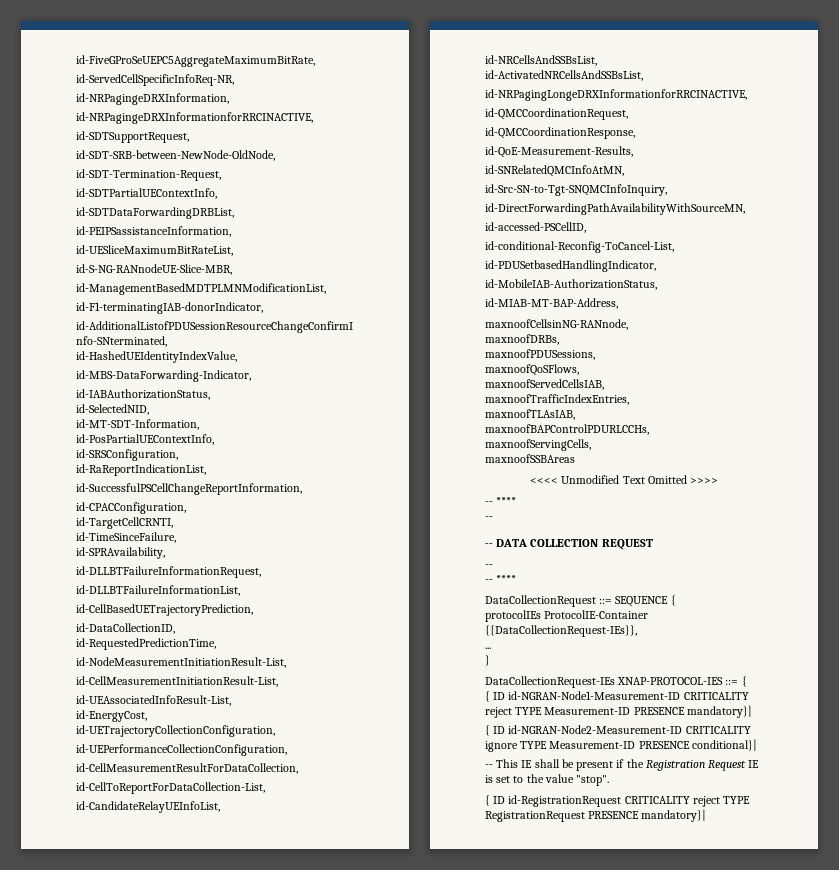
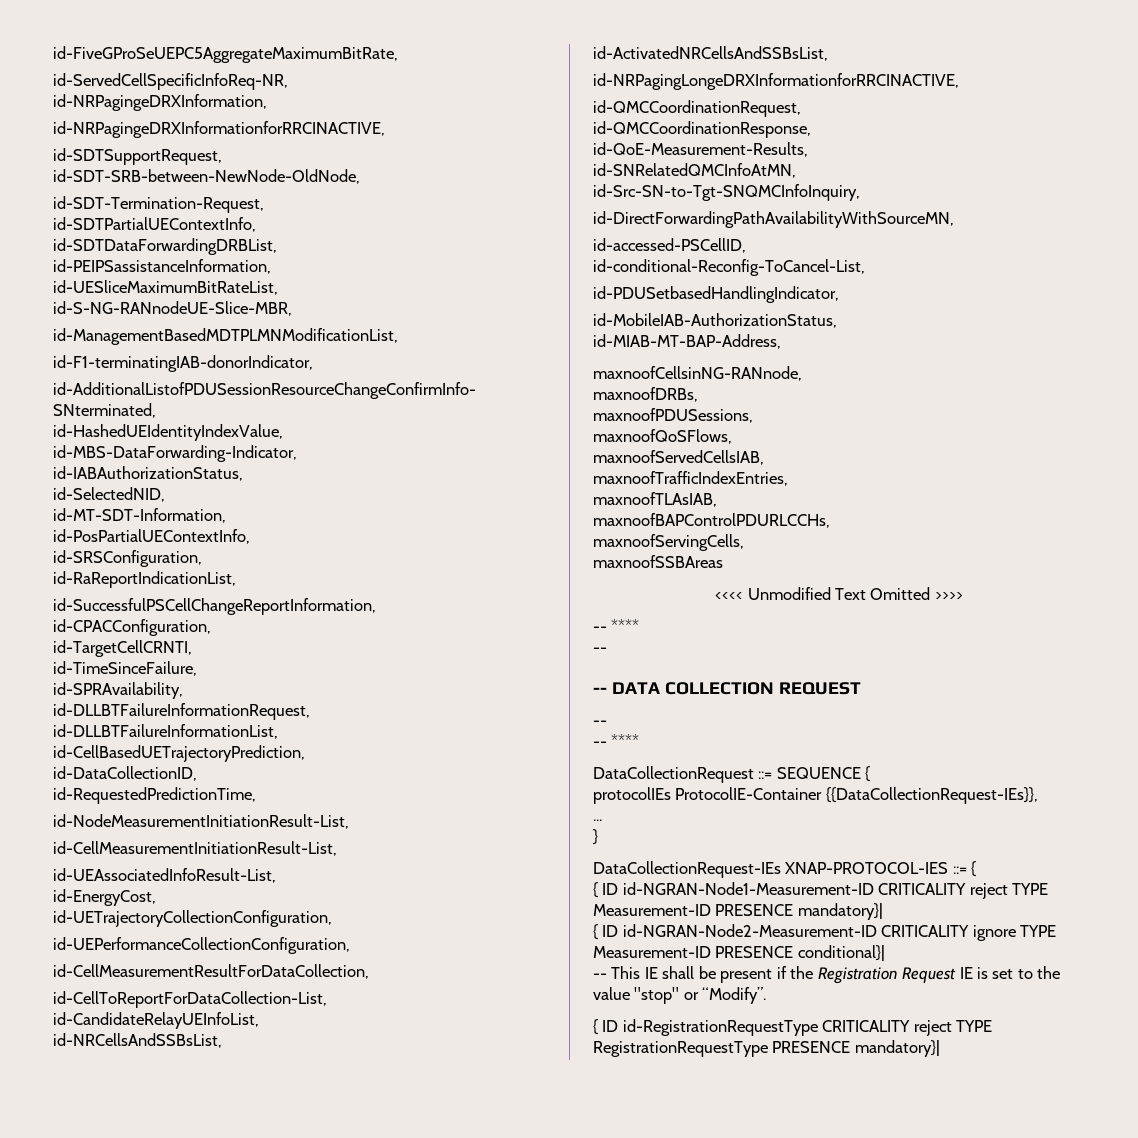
[576,775,610,786] [485,795,751,807] [485,811,585,822] "stop". // { ID id-RegistrationRequest CRITICALITY reject TYPE RegistrationRequest -> [634,987,767,1004] [593,1019,993,1036] [593,1041,768,1057] "stop" or “Modify”. // { ID id-RegistrationRequestType CRITICALITY reject TYPE RegistrationRequestType

